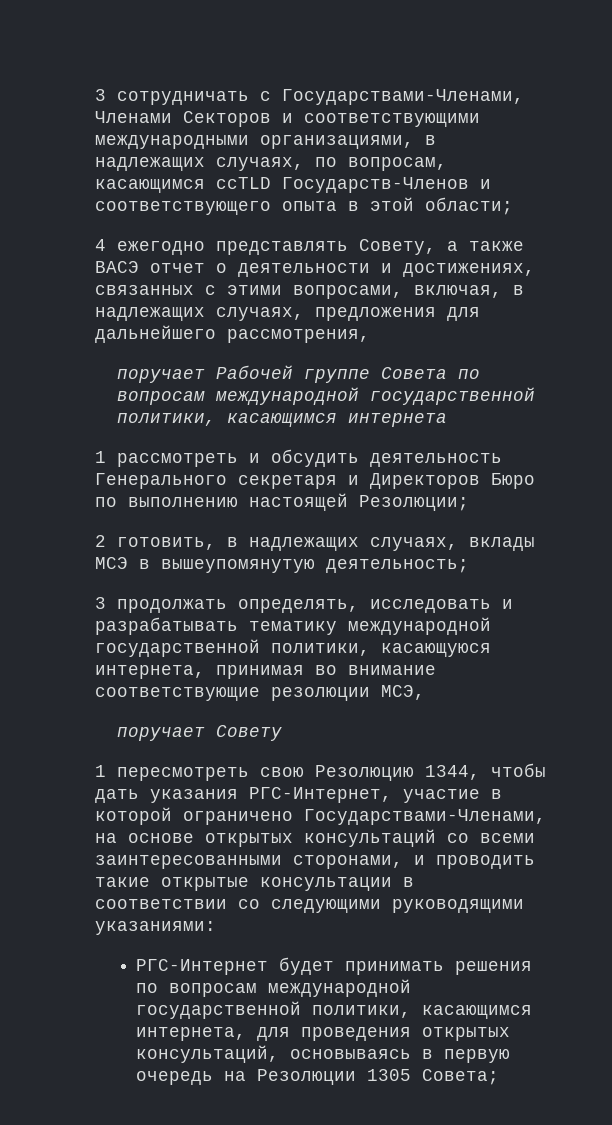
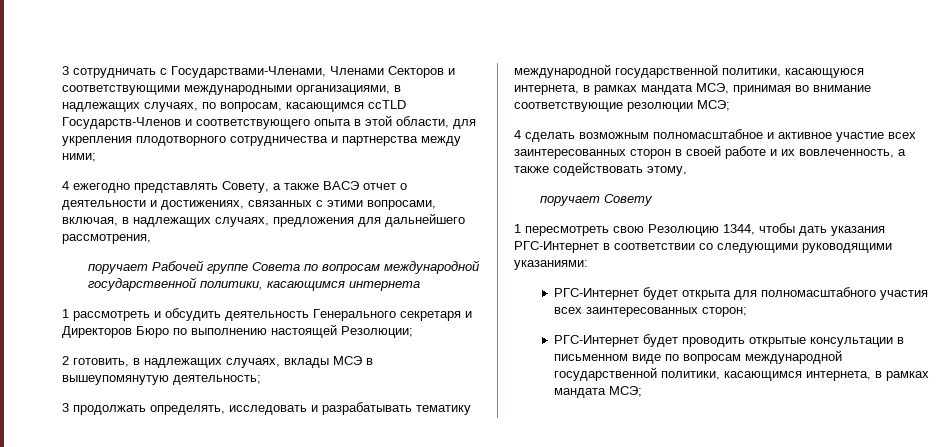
[425,197,513,215] области; -> [396,116,476,129] [62,136,461,146] [62,153,96,162] области, для укрепления плодотворного сотрудничества и партнерства между ними;
(205, 672) none -> [583,83,729,95] в рамках мандата МСЭ,
[381,685,425,700] МСЭ, -> [697,100,730,111] [514,129,916,142] [514,145,906,159] [514,162,687,176] МСЭ; // 4 сделать возможным полномасштабное и активное участие всех заинтересованных сторон в своей работе и их вовлеченность, а также содействовать этому,
[249,787,502,803] [95,807,546,825] [95,829,535,847] [95,855,535,869] [95,877,392,891] РГС-Интернет, участие в которой ограничено Государствами-Членами, на основе открытых консультаций со всеми заинтересованными сторонами, и проводить такие открытые консультации -> [514,241,599,253] РГС-Интернет
[345,961,533,975] принимать решения -> [681,287,928,300] [553,307,747,317] [553,334,904,347] [553,354,661,364] открыта для полномасштабного участия всех заинтересованных сторон; // РГС-Интернет будет проводить открытые консультации в письменном виде
[257,1027,511,1041] [136,1045,511,1063] [136,1069,500,1085] для проведения открытых консультаций, основываясь в первую очередь на Резолюции 1305 Совета; -> [874,371,929,381] [553,386,642,398] в рамках мандата МСЭ;

